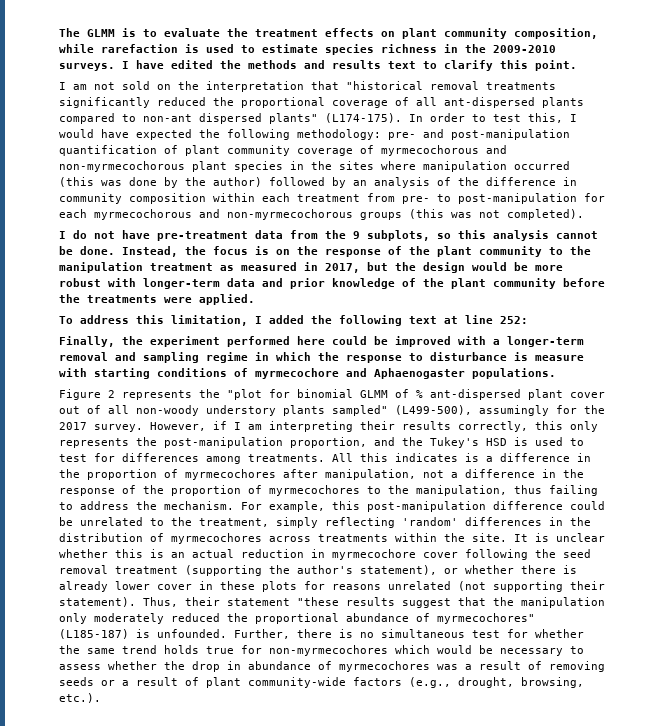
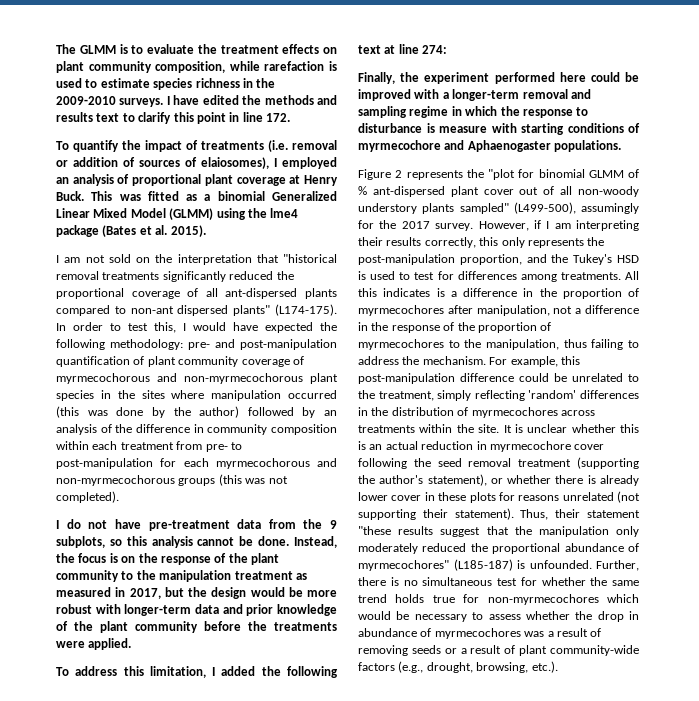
[535,60,577,71] point. -> [196,112,290,124] [56,140,337,152] [56,157,337,169] [56,174,338,186] [56,191,337,201] [56,208,299,220] [56,225,206,237] point in line 172. // To quantify the impact of treatments (i.e. removal or addition of sources of elaiosomes), I employed an analysis of proportional plant coverage at Henry Buck. This was fitted as a binomial Generalized Linear Mixed Model (GLMM) using the lme4 package (Bates et al. 2015).
[500,316,528,324] 252: -> [422,45,448,54] 274:

